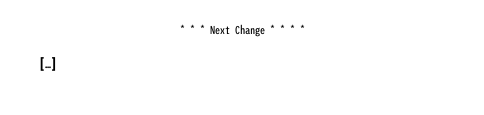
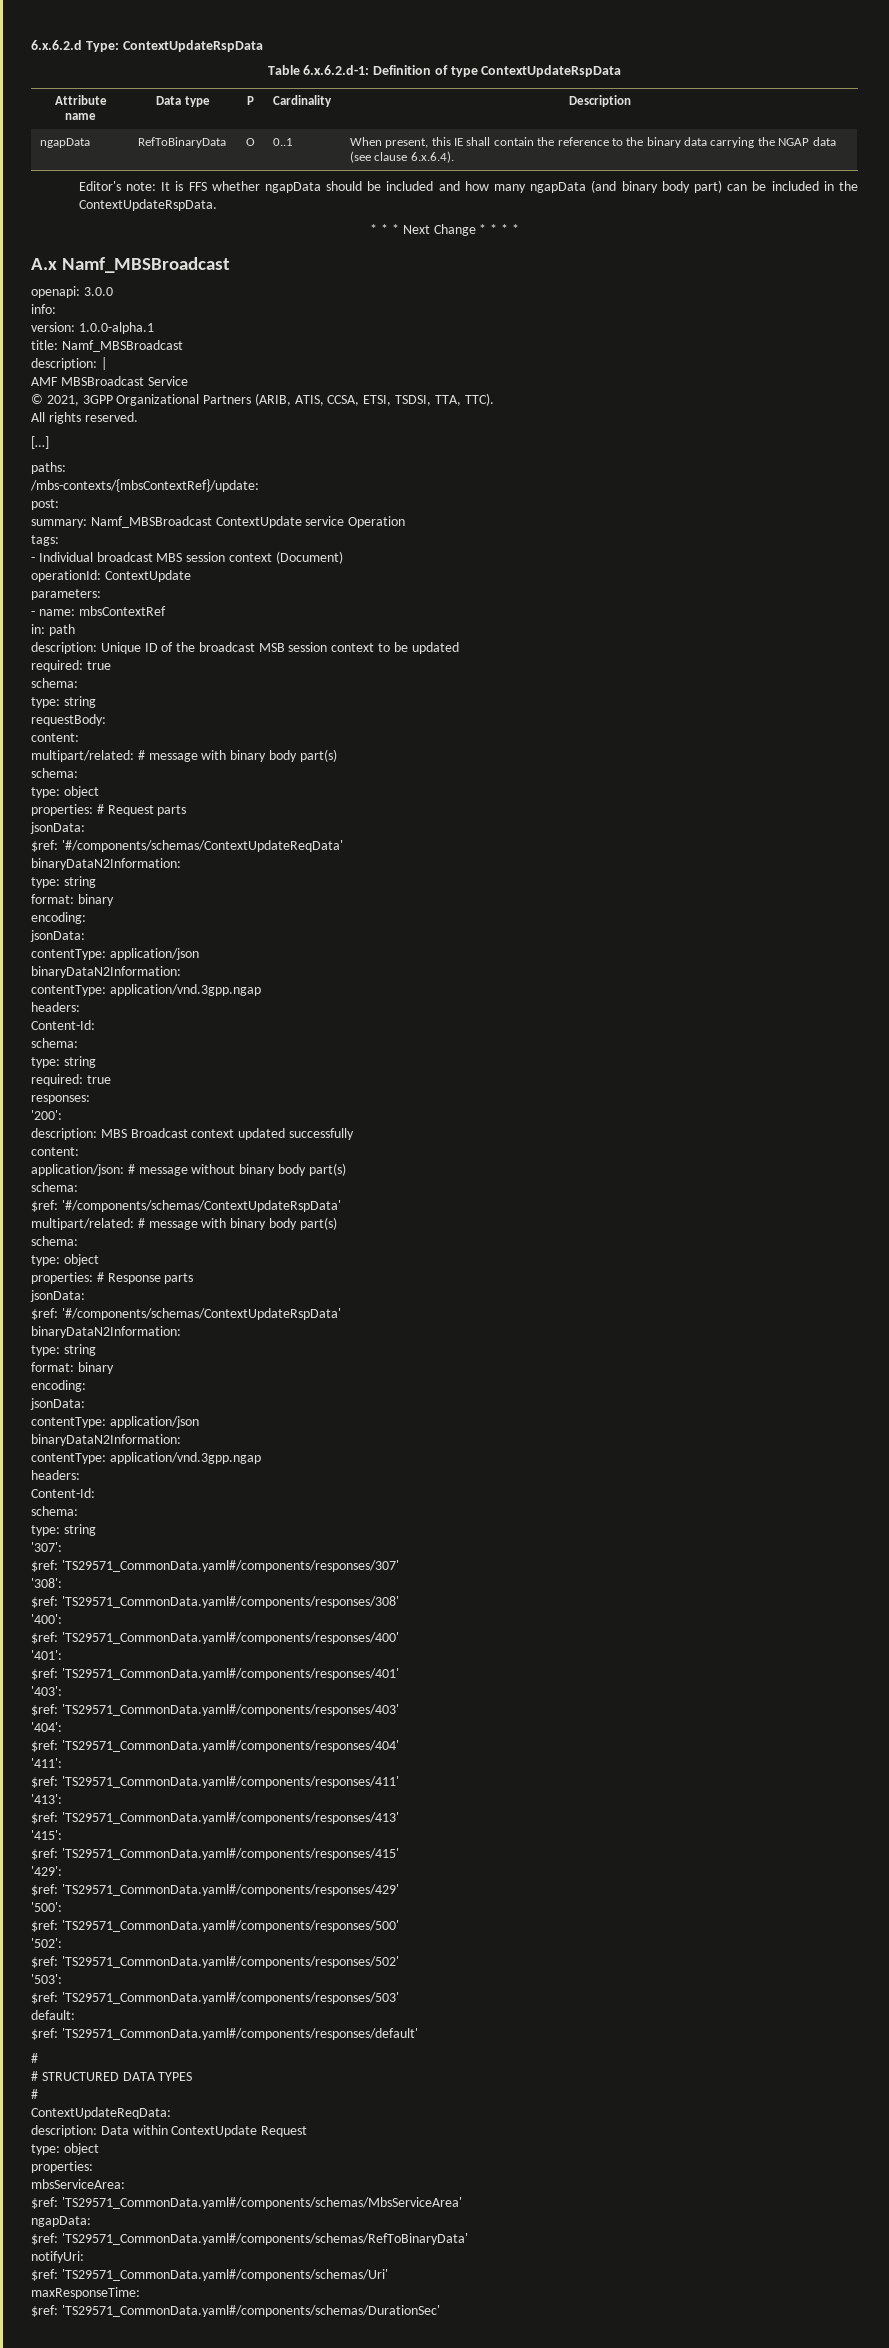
(179, 29) none -> [31,40,263,52] [267,65,622,77] [54,95,107,105] [65,113,96,120] [156,96,210,107] [247,96,254,105] [272,95,332,107] [568,95,631,107] [39,138,90,148] [137,137,226,148] [246,138,255,146] [272,138,293,146] [349,137,836,148] [349,151,454,163] [78,180,858,193] [78,199,217,211] 6.x.6.2.d Type: ContextUpdateRspData // Table 6.x.6.2.d-1: Definition of type ContextUpdateRspData // Attribute name | Data type | P | Cardinality | Description // ngapData | RefToBinaryData | O | 0..1 | When present, this IE shall contain the reference to the binary data carrying the NGAP data (see clause 6.x.6.4). // Editor's note: It is FFS whether ngapData should be included and how many ngapData (and binary body part) can be included in the ContextUpdateRspData. //
[39,57,57,71] […] -> [31,257,231,273] [31,286,113,298] [31,304,56,314] [31,322,154,334] [31,340,183,352] [31,357,107,370] [31,376,188,386] [31,393,494,406] [31,412,138,424] [31,436,49,449] [31,462,66,474] [30,479,259,492] [31,499,59,510] [31,516,406,528] [31,535,59,546] [31,551,343,564] [31,570,191,582] [31,589,101,600] [31,606,166,616] [31,624,75,636] [31,642,459,654] [31,660,111,672] [31,678,78,688] [31,696,96,708] [31,714,106,726] [31,733,79,742] [31,749,337,762] [31,768,78,778] [31,786,99,798] [31,804,187,816] [30,822,85,834] [31,840,343,852] [31,858,181,870] [31,876,96,888] [31,894,114,906] [31,912,86,924] [30,930,85,942] [31,948,199,960] [31,966,181,978] [31,984,261,996] [31,1002,80,1012] [31,1020,95,1030] [31,1038,78,1048] [31,1056,96,1068] [31,1074,111,1086] [31,1095,90,1104] [31,1110,62,1120] [31,1128,354,1140] [31,1147,79,1156] [31,1163,346,1176] [31,1182,78,1192] [31,1200,341,1212] [31,1217,337,1230] [31,1236,78,1246] [31,1254,99,1266] [31,1272,194,1284] [30,1290,85,1302] [31,1308,341,1320] [31,1326,181,1338] [31,1344,96,1356] [31,1362,114,1374] [31,1380,86,1392] [30,1398,85,1410] [31,1416,199,1428] [31,1434,181,1446] [31,1452,261,1464] [31,1470,80,1480] [31,1488,95,1498] [31,1506,78,1516] [31,1524,96,1536] [31,1542,62,1552] [31,1560,399,1572] [31,1578,62,1588] [31,1596,399,1608] [31,1614,62,1624] [31,1632,399,1644] [31,1650,62,1660] [31,1668,399,1680] [31,1686,62,1696] [31,1704,399,1716] [31,1722,62,1732] [31,1740,399,1752] [31,1758,62,1768] [31,1776,399,1788] [31,1794,62,1804] [31,1812,399,1824] [31,1830,62,1840] [31,1848,399,1860] [31,1866,62,1876] [31,1884,399,1896] [31,1902,62,1912] [31,1920,399,1932] [31,1938,62,1948] [31,1956,399,1968] [31,1974,62,1984] [31,1992,399,2004] [31,2010,75,2020] [31,2028,418,2040] [31,2053,38,2063] [31,2071,193,2081] [31,2089,38,2099] [31,2107,171,2119] [31,2125,308,2137] [31,2143,99,2155] [31,2161,93,2173] [31,2179,125,2189] [31,2197,462,2209] [31,2216,91,2227] [31,2233,468,2245] [31,2251,84,2263] [31,2269,388,2281] [31,2287,140,2299] [31,2305,440,2317] A.x Namf_MBSBroadcast // openapi: 3.0.0 // info: // version: 1.0.0-alpha.1 // title: Namf_MBSBroadcast // description: | // AMF MBSBroadcast Service // © 2021, 3GPP Organizational Partners (ARIB, ATIS, CCSA, ETSI, TSDSI, TTA, TTC). // All rights reserved. // […] // paths: // /mbs-contexts/{mbsContextRef}/update: // post: // summary: Namf_MBSBroadcast ContextUpdate service Operation // tags: // - Individual broadcast MBS session context (Document) // operationId: ContextUpdate // parameters: // - name: mbsContextRef // in: path // description: Unique ID of the broadcast MSB session context to be updated // required: true // schema: // type: string // requestBody: // content: // multipart/related: # message with binary body part(s) // schema: // type: object // properties: # Request parts // jsonData: // $ref: '#/components/schemas/ContextUpdateReqData' // binaryDataN2Information: // type: string // format: binary // encoding: // jsonData: // contentType: application/json // binaryDataN2Information: // contentType: application/vnd.3gpp.ngap // headers: // Content-Id: // schema: // type: string // required: true // responses: // '200': // description: MBS Broadcast context updated successfully // content: // application/json: # message without binary body part(s) // schema: // $ref: '#/components/schemas/ContextUpdateRspData' // multipart/related: # message with binary body part(s) // schema: // type: object // properties: # Response parts // jsonData: // $ref: '#/components/schemas/ContextUpdateRspData' // binaryDataN2Information: // type: string // format: binary // encoding: // jsonData: // contentType: application/json // binaryDataN2Information: // contentType: application/vnd.3gpp.ngap // headers: // Content-Id: // schema: // type: string // '307': // $ref: 'TS29571_CommonData.yaml#/components/responses/307' // '308': // $ref: 'TS29571_CommonData.yaml#/components/responses/308' // '400': // $ref: 'TS29571_CommonData.yaml#/components/responses/400' // '401': // $ref: 'TS29571_CommonData.yaml#/components/responses/401' // '403': // $ref: 'TS29571_CommonData.yaml#/components/responses/403' // '404': // $ref: 'TS29571_CommonData.yaml#/components/responses/404' // '411': // $ref: 'TS29571_CommonData.yaml#/components/responses/411' // '413': // $ref: 'TS29571_CommonData.yaml#/components/responses/413' // '415': // $ref: 'TS29571_CommonData.yaml#/components/responses/415' // '429': // $ref: 'TS29571_CommonData.yaml#/components/responses/429' // '500': // $ref: 'TS29571_CommonData.yaml#/components/responses/500' // '502': // $ref: 'TS29571_CommonData.yaml#/components/responses/502' // '503': // $ref: 'TS29571_CommonData.yaml#/components/responses/503' // default: // $ref: 'TS29571_CommonData.yaml#/components/responses/default' // # // # STRUCTURED DATA TYPES // # // ContextUpdateReqData: // description: Data within ContextUpdate Request // type: object // properties: // mbsServiceArea: // $ref: 'TS29571_CommonData.yaml#/components/schemas/MbsServiceArea' // ngapData: // $ref: 'TS29571_CommonData.yaml#/components/schemas/RefToBinaryData' // notifyUri: // $ref: 'TS29571_CommonData.yaml#/components/schemas/Uri' // maxResponseTime: // $ref: 'TS29571_CommonData.yaml#/components/schemas/DurationSec'

